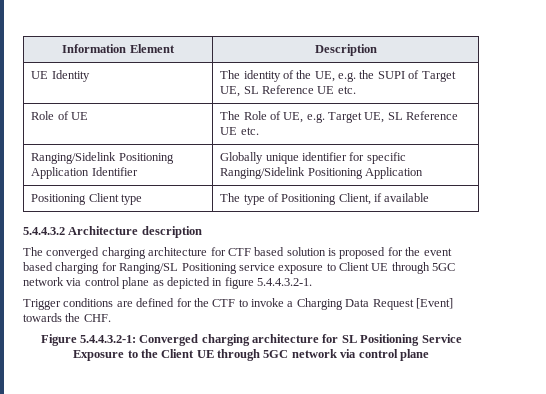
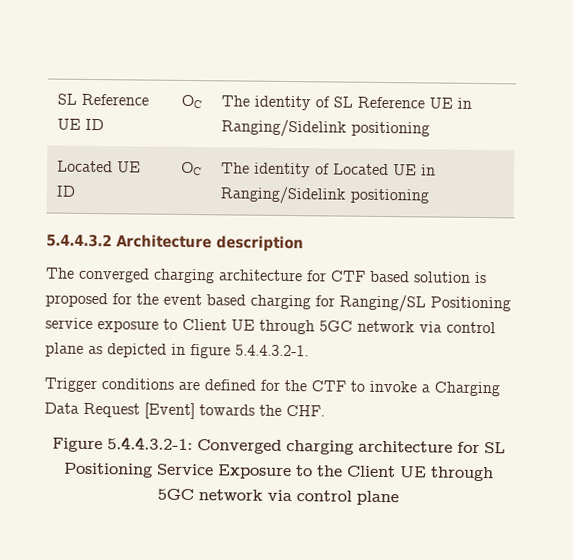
[62,44,175,53] [314,44,377,56] [31,70,90,82] [220,70,456,82] [220,85,356,97] [31,111,88,120] [220,111,459,123] [220,127,259,135] [31,152,174,164] [31,167,138,179] [220,152,406,164] [220,167,423,179] [31,193,142,205] [220,193,430,205] Information Element | Description // UE Identity | The identity of the UE, e.g. the SUPI of Target UE, SL Reference UE etc. // Role of UE | The Role of UE, e.g. Target UE, SL Reference UE etc. // Ranging/Sidelink Positioning Application Identifier | Globally unique identifier for specific Ranging/Sidelink Positioning Application // Positioning Client type | The type of Positioning Client, if available -> [56,93,149,106] [56,118,104,131] [181,94,202,109] [220,95,472,111] [220,119,430,138] [56,160,141,173] [55,185,75,197] [181,161,202,176] [220,162,436,178] [219,186,429,205] SL Reference UE ID | OC | The identity of SL Reference UE in Ranging/Sidelink positioning // Located UE ID | OC | The identity of Located UE in Ranging/Sidelink positioning

